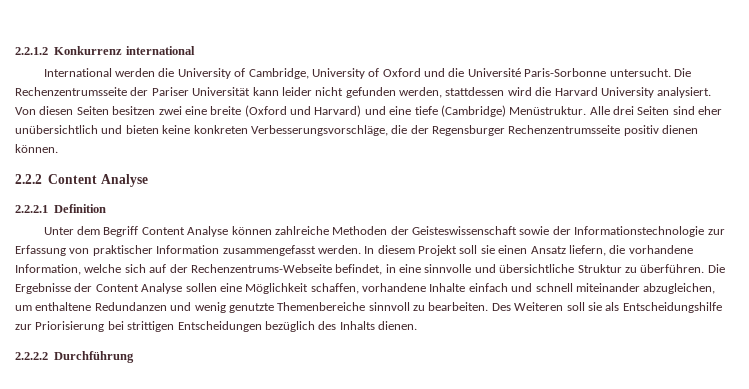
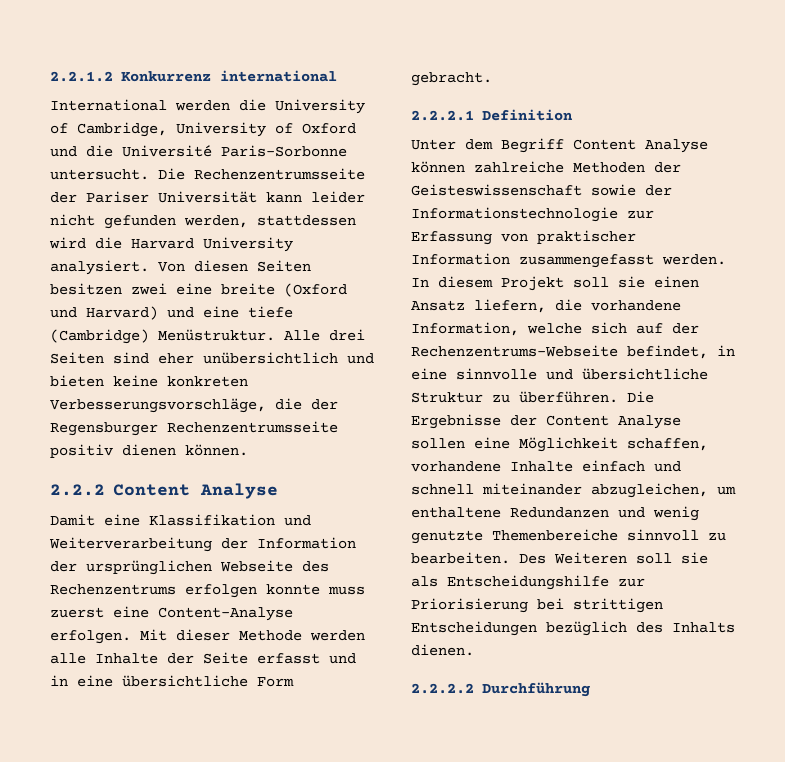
(148, 180) none -> [50,514,311,526] [49,537,356,552] [50,560,329,575] [50,584,365,598] [50,606,293,621] [50,629,365,644] [50,652,356,664] [50,675,294,687] [411,72,492,86] // Damit eine Klassifikation und Weiterverarbeitung der Information der ursprünglichen Webseite des Rechenzentrums erfolgen konnte muss zuerst eine Content-Analyse erfolgen. Mit dieser Methode werden alle Inhalte der Seite erfasst und in eine übersichtliche Form gebracht.

